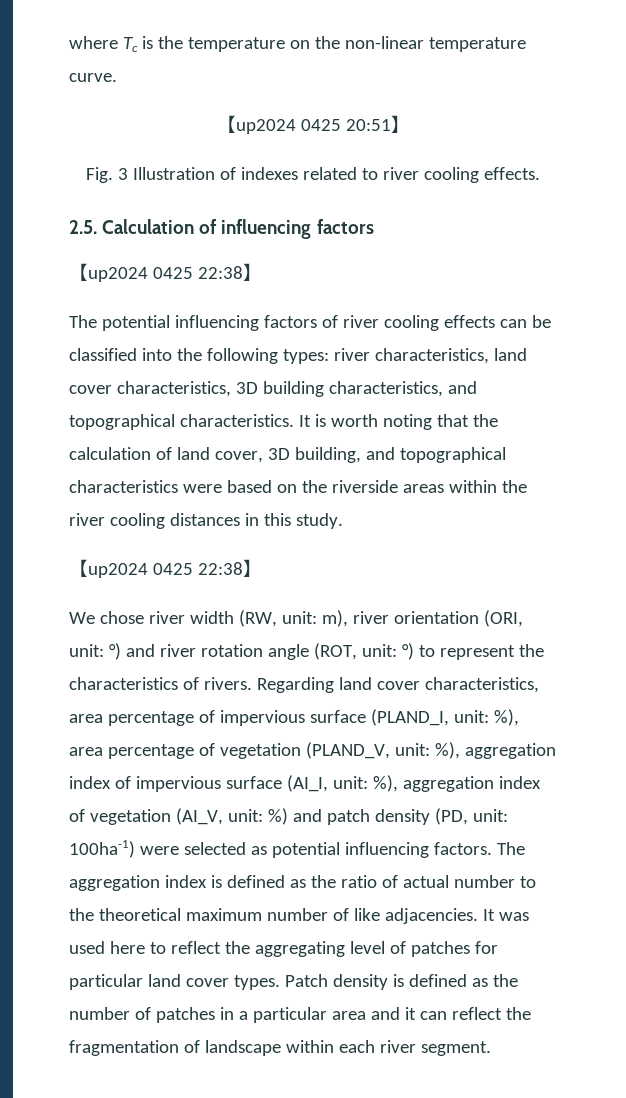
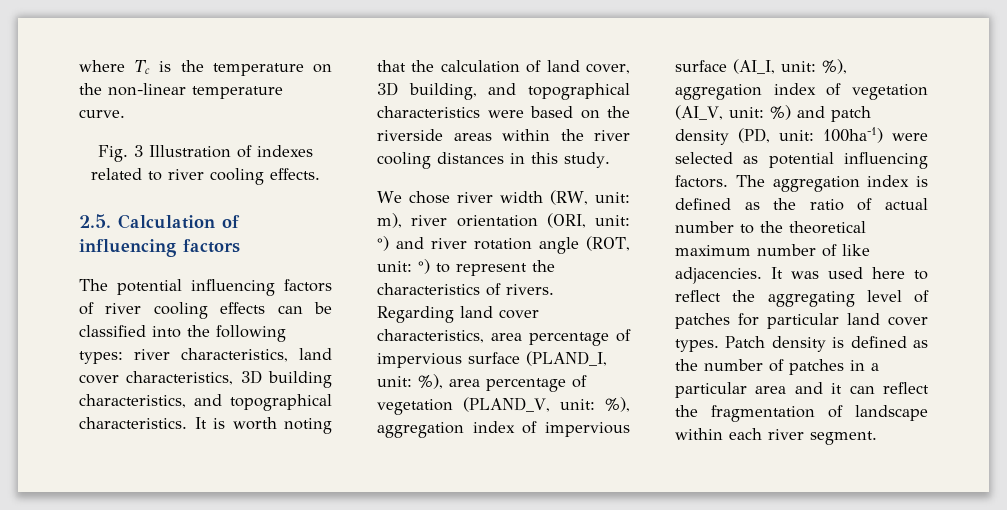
[216,115,410,134] // 【up2024 0425 20:51】 -> (125, 113) none
[69,263,262,282] // 【up2024 0425 22:38】 -> (240, 246) none
[69,559,262,578] // 【up2024 0425 22:38】 -> (610, 160) none

